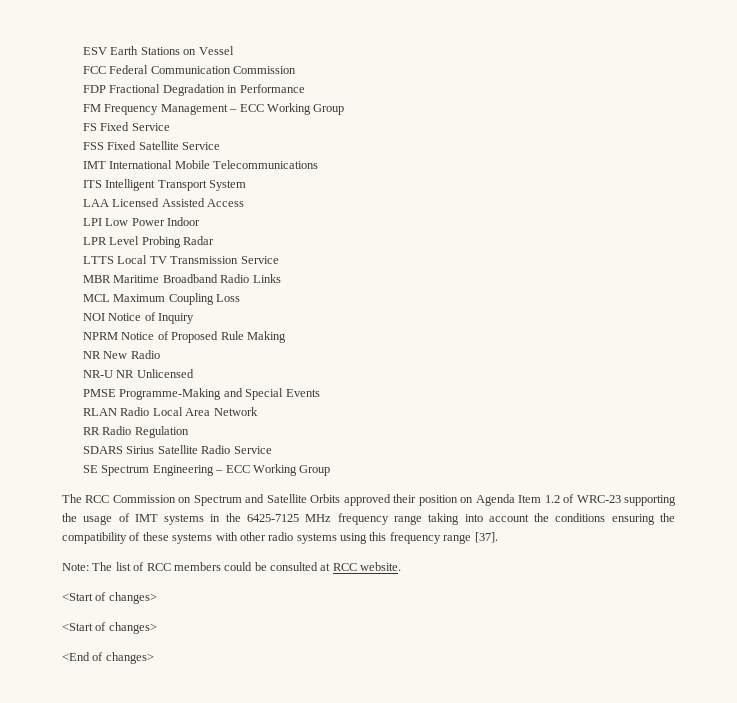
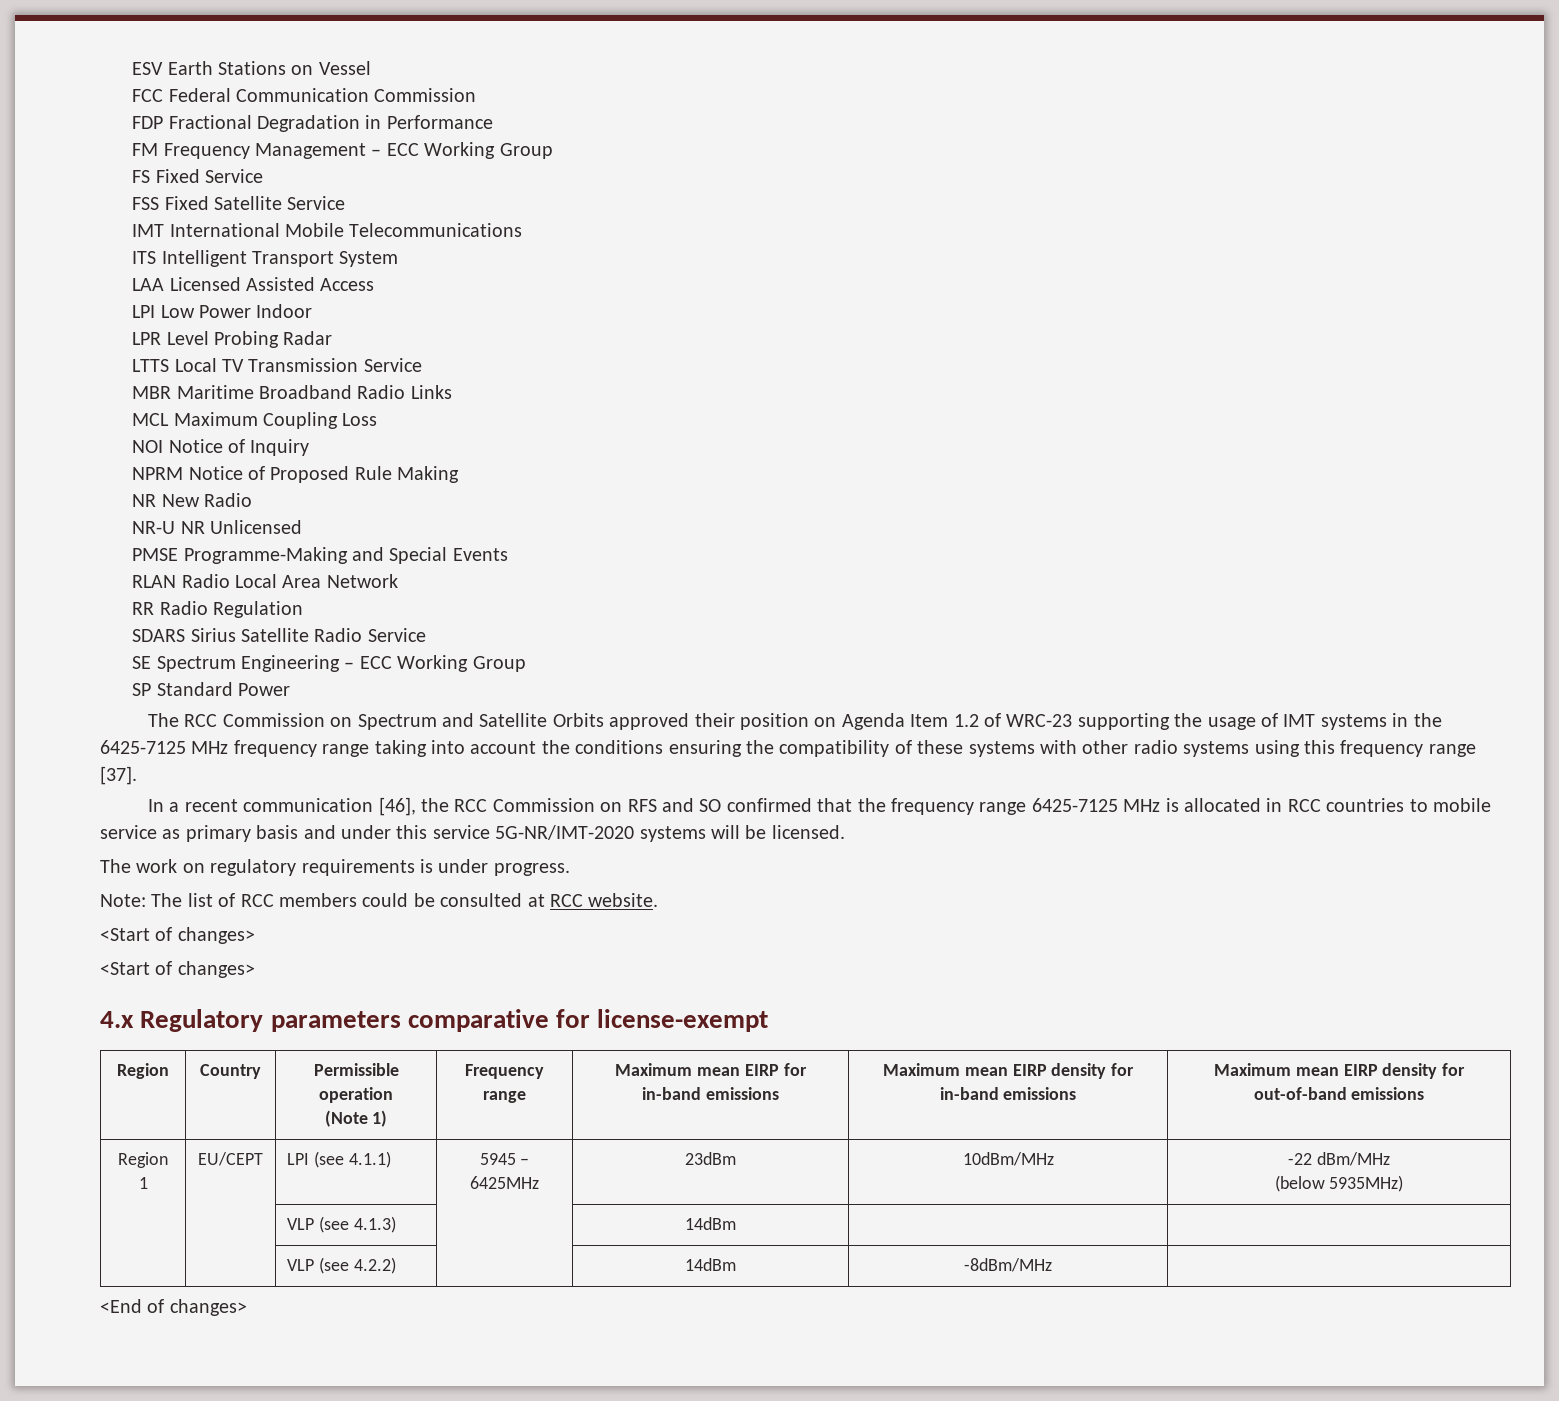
(331, 470) none -> [132,682,290,696] // SP Standard Power
(498, 537) none -> [147,797,1491,816] [100,825,845,842] [100,859,570,876] // In a recent communication [46], the RCC Commission on RFS and SO confirmed that the frequency range 6425-7125 MHz is allocated in RCC countries to mobile service as primary basis and under this service 5G-NR/IMT-2020 systems will be licensed. // The work on regulatory requirements is under progress.
(157, 628) none -> [100,1009,769,1032] [117,1063,169,1079] [200,1064,261,1079] [313,1063,399,1076] [319,1087,393,1103] [324,1110,388,1127] [465,1064,544,1079] [483,1091,526,1103] [615,1063,807,1076] [642,1087,779,1100] [882,1063,1135,1079] [939,1087,1077,1100] [1213,1063,1466,1079] [1253,1087,1425,1100] [118,1152,168,1168] [138,1177,148,1189] [198,1152,263,1166] [286,1151,391,1168] [479,1153,530,1165] [470,1176,539,1189] [685,1152,736,1165] [962,1152,1054,1166] [1288,1152,1390,1166] [1274,1175,1404,1192] [286,1216,396,1233] [685,1217,736,1230] [286,1257,396,1274] [685,1258,736,1271] [964,1258,1052,1272] // 4.x Regulatory parameters comparative for license-exempt // Region | Country | Permissible operation // (Note 1) | Frequency range | Maximum mean EIRP for in-band emissions | Maximum mean EIRP density for in-band emissions | Maximum mean EIRP density for out-of-band emissions // Region 1 | EU/CEPT | LPI (see 4.1.1) | 5945 – 6425MHz | 23dBm | 10dBm/MHz | -22 dBm/MHz // (below 5935MHz) // | | VLP (see 4.1.3) | | 14dBm | | // | | VLP (see 4.2.2) | | 14dBm | -8dBm/MHz |

